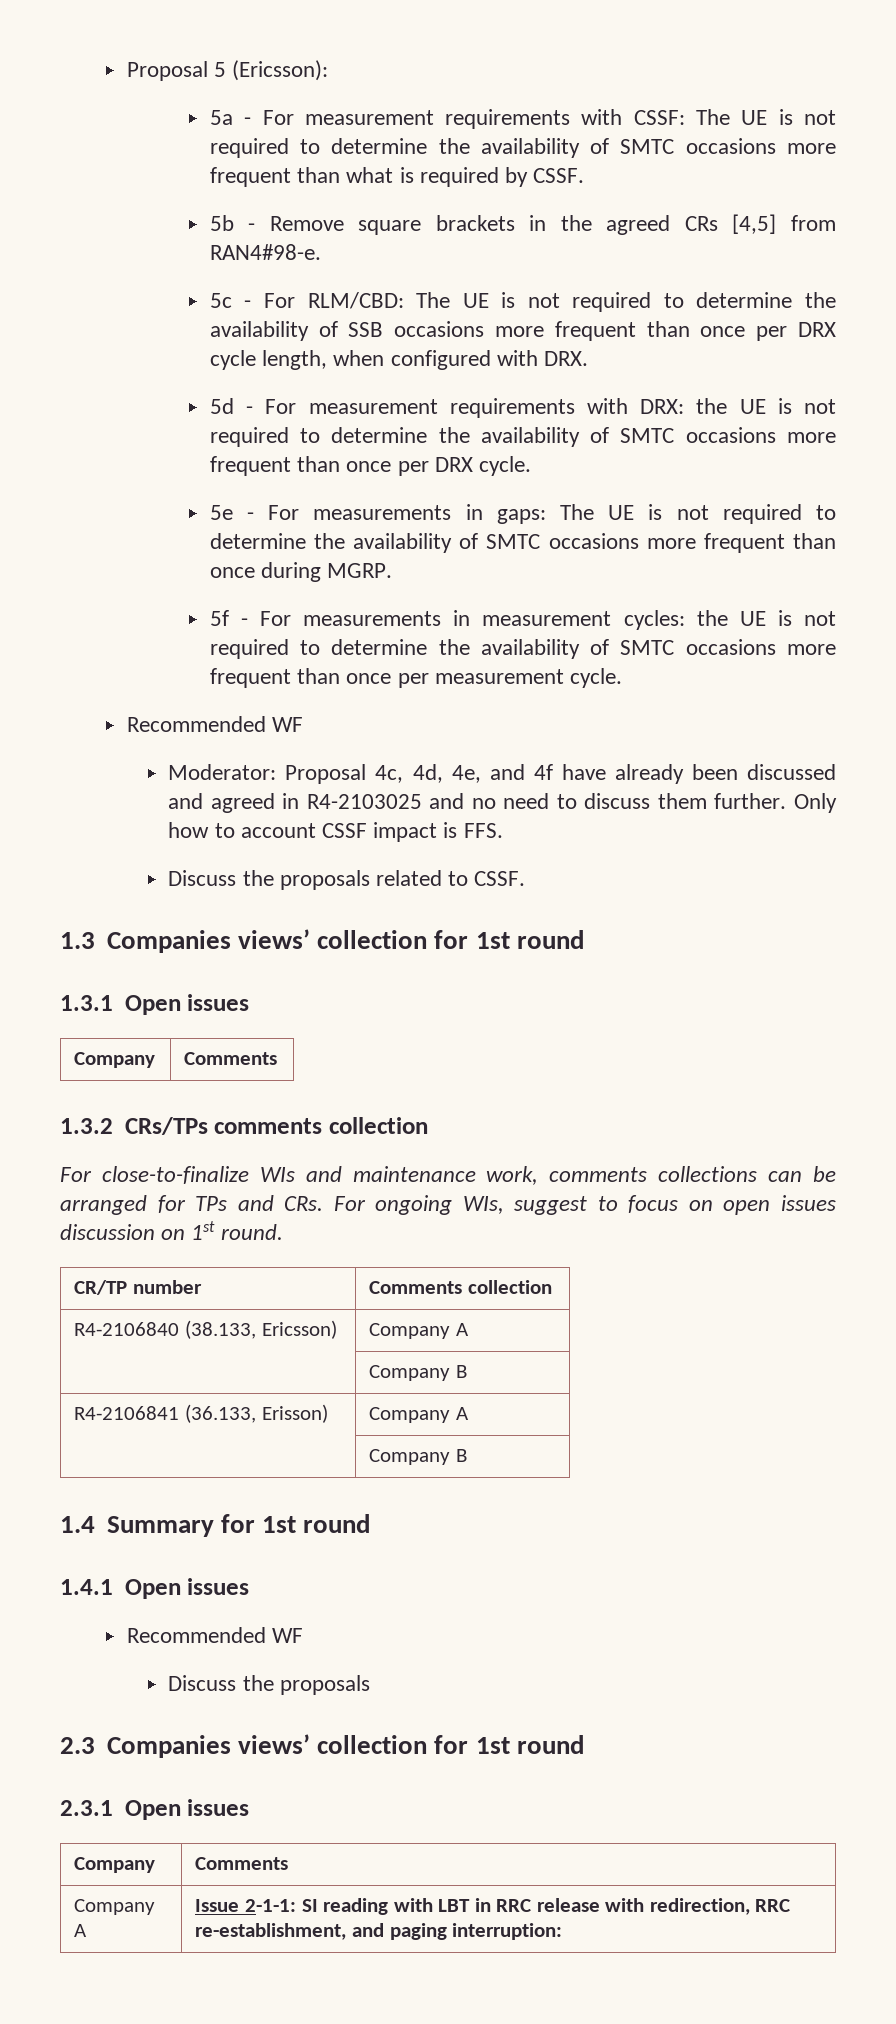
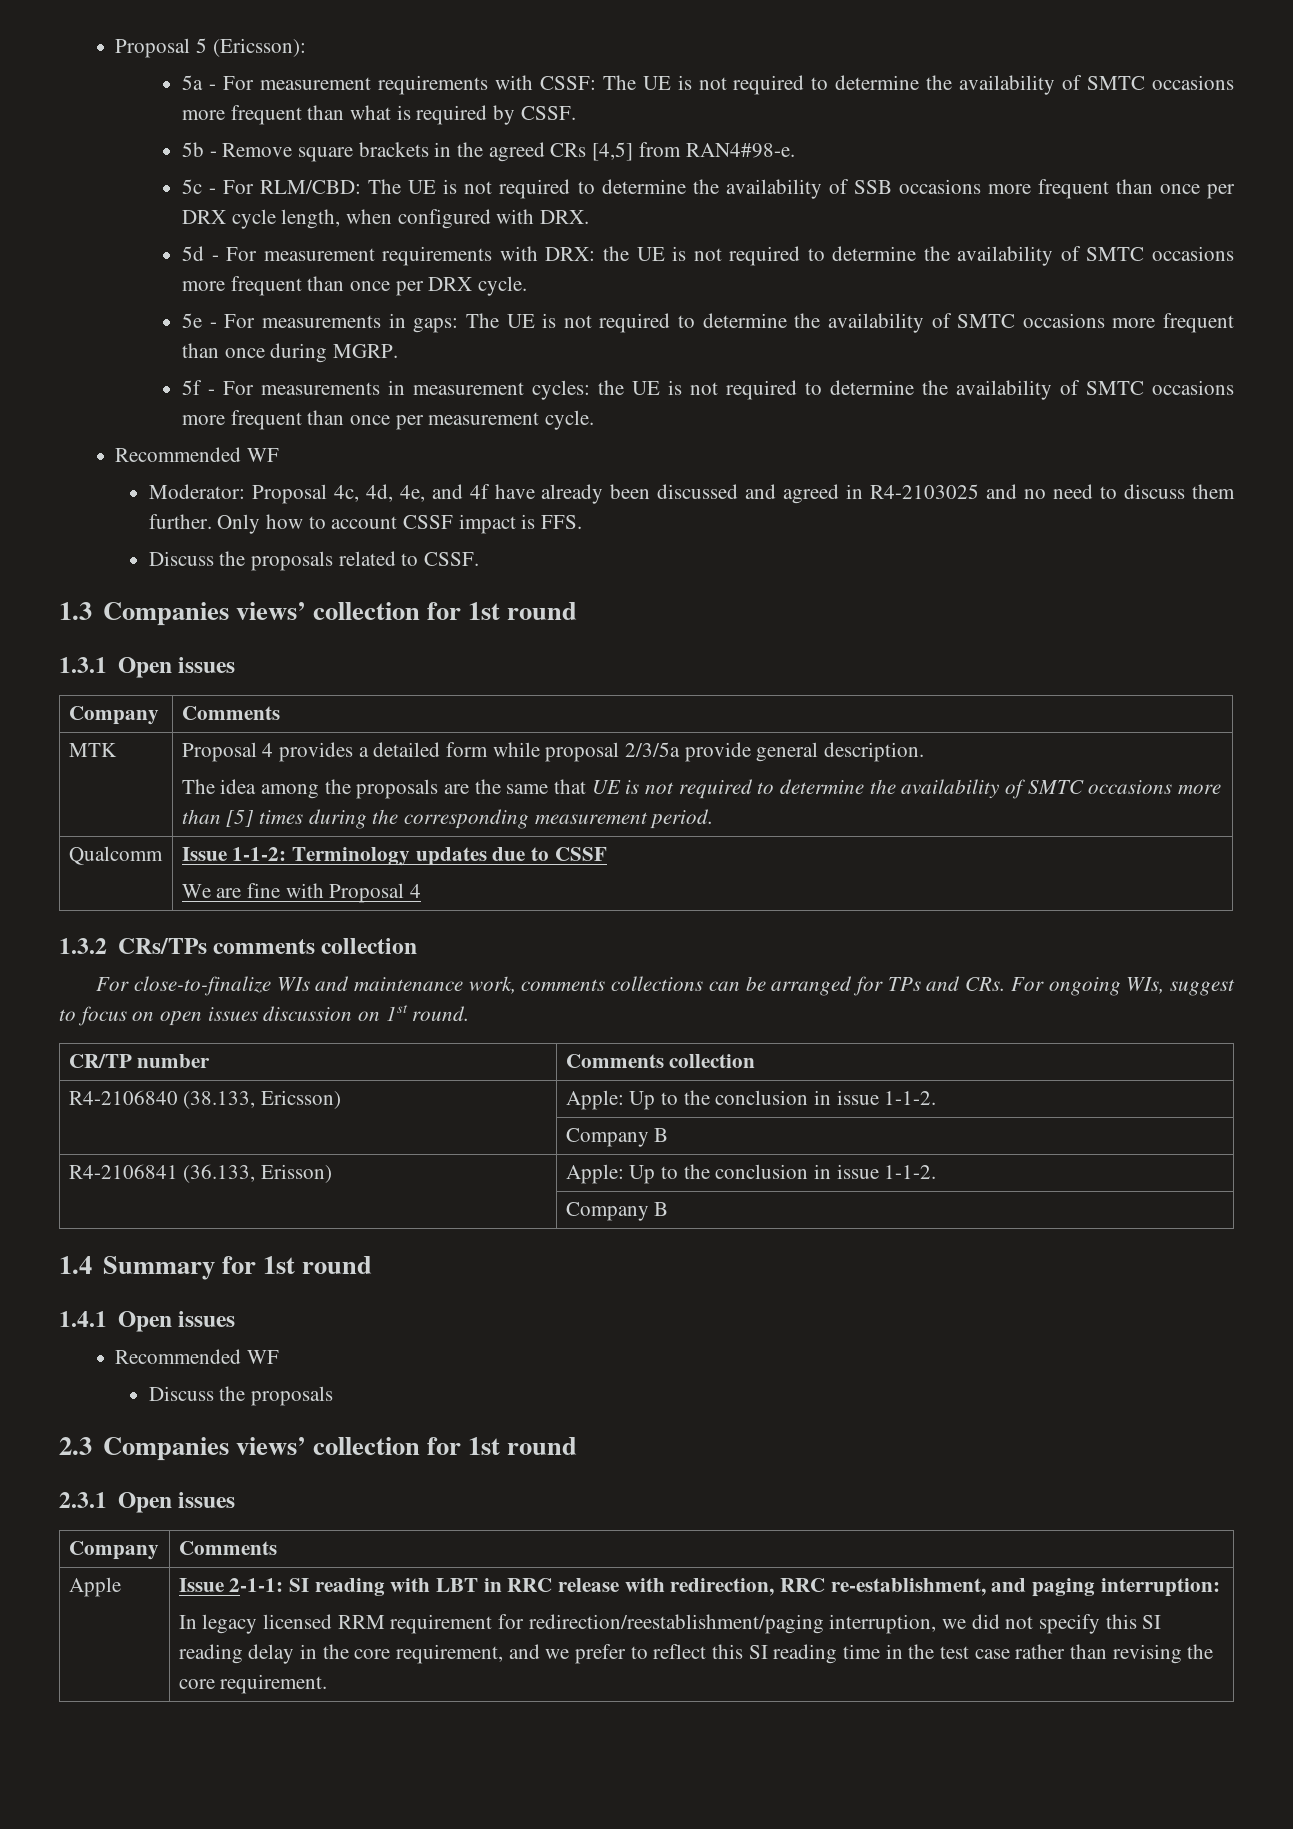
(278, 1058) none -> [68,743,117,757] [181,742,925,762] [181,779,1222,799] [181,809,714,829] [68,846,163,865] [181,847,607,866] [181,883,421,903] // MTK | Proposal 4 provides a detailed form while proposal 2/3/5a provide general description. // The idea among the proposals are the same that UE is not required to determine the availability of SMTC occasions more than [5] times during the corresponding measurement period. // Qualcomm | Issue 1-1-2: Terminology updates due to CSSF // We are fine with Proposal 4
[369,1323,469,1339] Company A -> [565,1090,937,1110] Apple: Up to the conclusion in issue 1-1-2.
[369,1407,469,1423] Company A -> [565,1164,937,1184] Apple: Up to the conclusion in issue 1-1-2.
[74,1899,156,1915] [74,1924,88,1937] Company A -> [68,1577,121,1597] Apple
(563, 1931) none -> [178,1614,1162,1634] [178,1644,1214,1664] [178,1674,328,1694] // In legacy licensed RRM requirement for redirection/reestablishment/paging interruption, we did not specify this SI reading delay in the core requirement, and we prefer to reflect this SI reading time in the test case rather than revising the core requirement.

